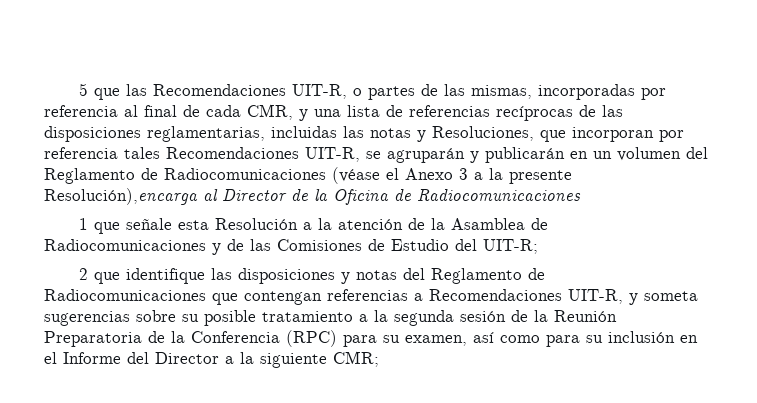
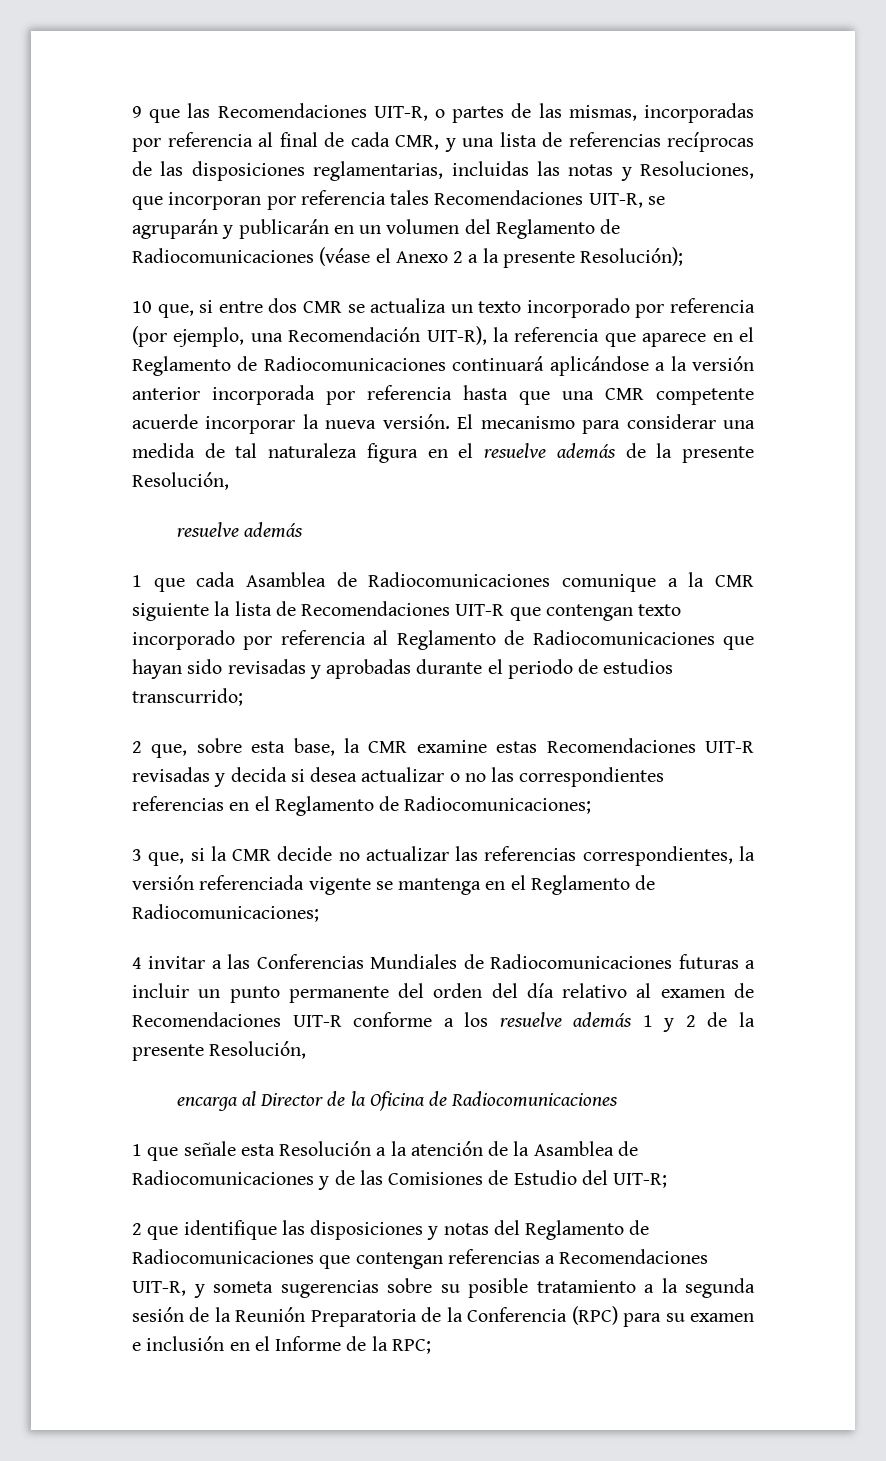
[79,83,89,96] 5 -> [132,106,142,118] 9
[459,168,468,180] 3 -> [453,251,464,263] 2
[44,188,198,205] Resolución),encarga -> [580,247,684,266] [132,298,755,318] [132,326,754,347] [132,356,755,376] [132,385,754,405] [132,414,756,434] [132,443,755,463] [132,472,229,490] [176,522,303,538] [132,572,754,592] [132,601,682,621] [132,630,755,650] [132,659,674,679] [132,688,243,706] [132,738,754,758] [132,767,665,787] [132,796,592,816] [132,846,755,866] [132,875,656,895] [132,904,319,922] [132,954,755,969] [132,983,754,1003] [132,1012,755,1032] [132,1041,307,1061] [176,1097,238,1111] Resolución); // 10 que, si entre dos CMR se actualiza un texto incorporado por referencia (por ejemplo, una Recomendación UIT-R), la referencia que aparece en el Reglamento de Radiocomunicaciones continuará aplicándose a la versión anterior incorporada por referencia hasta que una CMR competente acuerde incorporar la nueva versión. El mecanismo para considerar una medida de tal naturaleza figura en el resuelve además de la presente Resolución, // resuelve además // 1 que cada Asamblea de Radiocomunicaciones comunique a la CMR siguiente la lista de Recomendaciones UIT-R que contengan texto incorporado por referencia al Reglamento de Radiocomunicaciones que hayan sido revisadas y aprobadas durante el periodo de estudios transcurrido; // 2 que, sobre esta base, la CMR examine estas Recomendaciones UIT-R revisadas y decida si desea actualizar o no las correspondientes referencias en el Reglamento de Radiocomunicaciones; // 3 que, si la CMR decide no actualizar las referencias correspondientes, la versión referenciada vigente se mantenga en el Reglamento de Radiocomunicaciones; // 4 invitar a las Conferencias Mundiales de Radiocomunicaciones futuras a incluir un punto permanente del orden del día relativo al examen de Recomendaciones UIT-R conforme a los resuelve además 1 y 2 de la presente Resolución, // encarga
[405,331,698,347] [44,351,379,368] examen, así como para su inclusión en el Informe del Director a la siguiente CMR; -> [690,1313,754,1322] [132,1336,431,1354] examen e inclusión en el Informe de la RPC;

